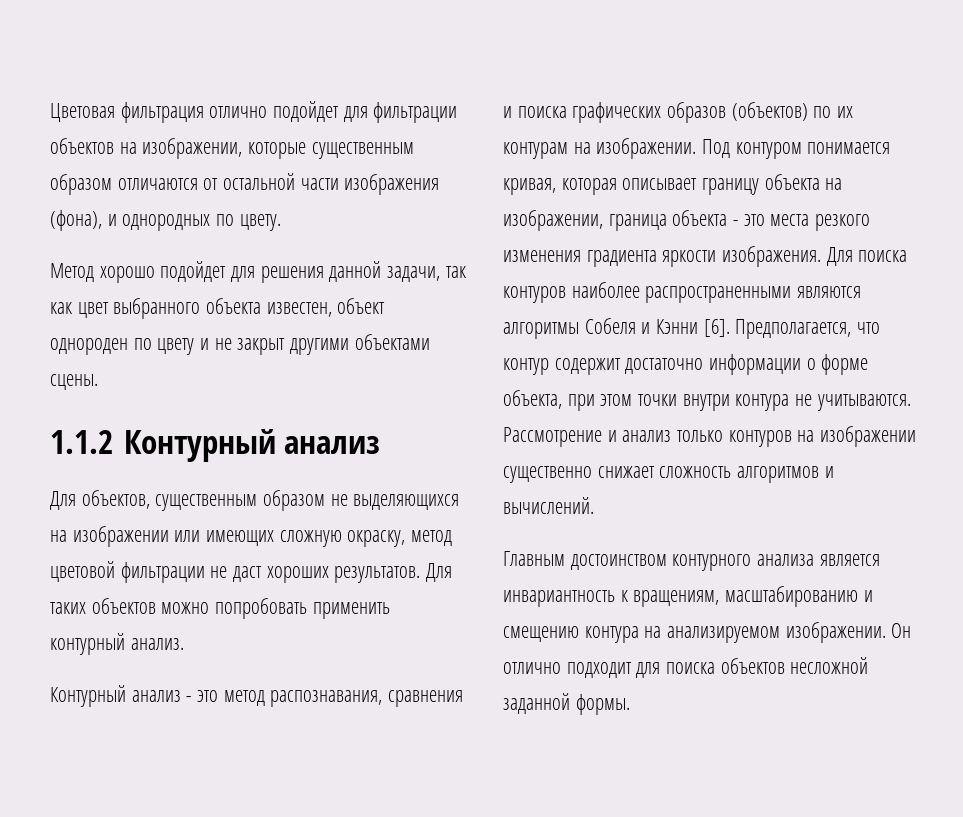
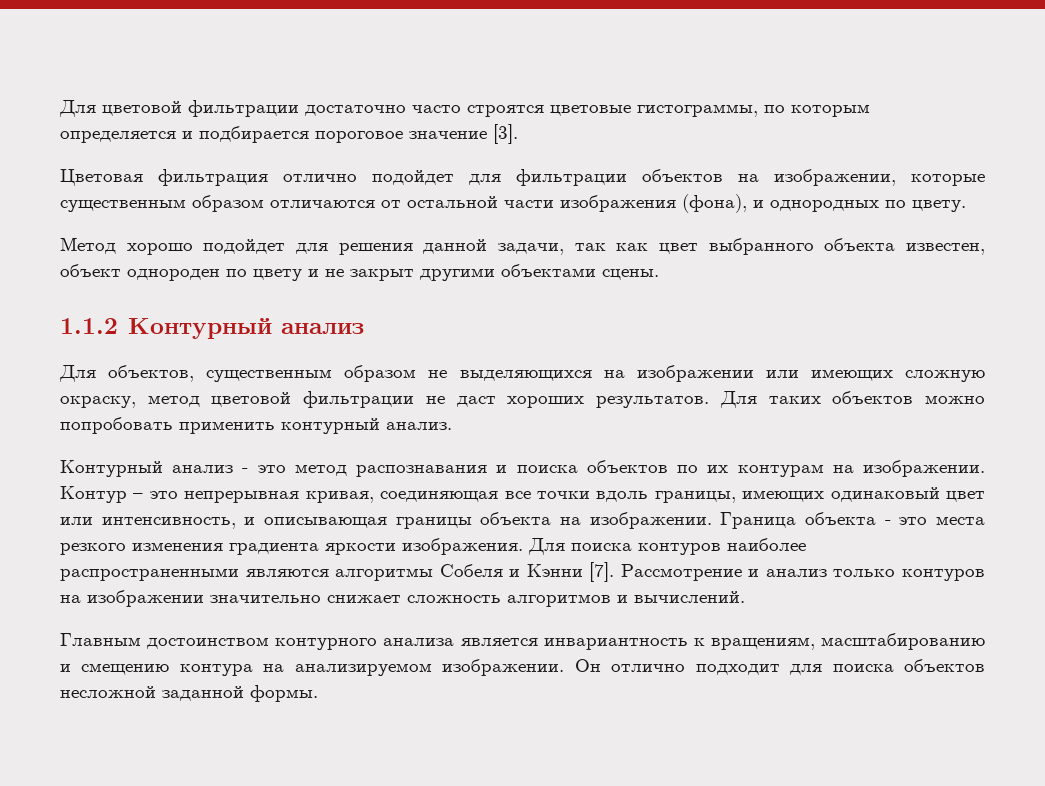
(50, 112) none -> [59,100,870,117] [60,124,518,144] Для цветовой фильтрации достаточно часто строятся цветовые гистограммы, по которым определяется и подбирается пороговое значение [3]. //
[270,690,464,707] [503,102,808,123] распознавания, сравнения и поиска графических образов (объектов) -> [356,460,668,477] распознавания и поиска объектов
[702,139,891,159] [503,174,843,195] [503,210,667,231] Под контуром понимается кривая, которая описывает границу объекта на изображении, граница -> [60,486,985,503] [60,512,797,529] Контур – это непрерывная кривая, соединяющая все точки вдоль границы, имеющих одинаковый цвет или интенсивность, и описывающая границы объекта на изображении. Граница
[703,319,881,339] [503,354,869,375] [503,390,911,411] [6]. Предполагается, что контур содержит достаточно информации о форме объекта, при этом точки внутри контура не учитываются. -> [589,562,615,582] [7].
[503,466,592,483] существенно -> [210,595,321,603] значительно

